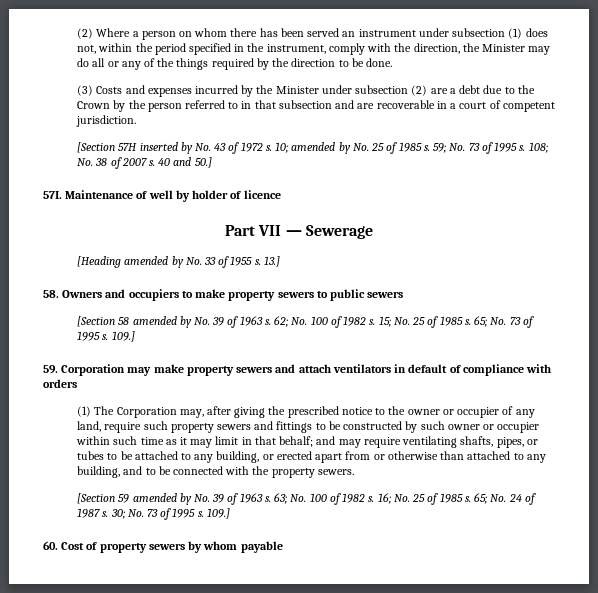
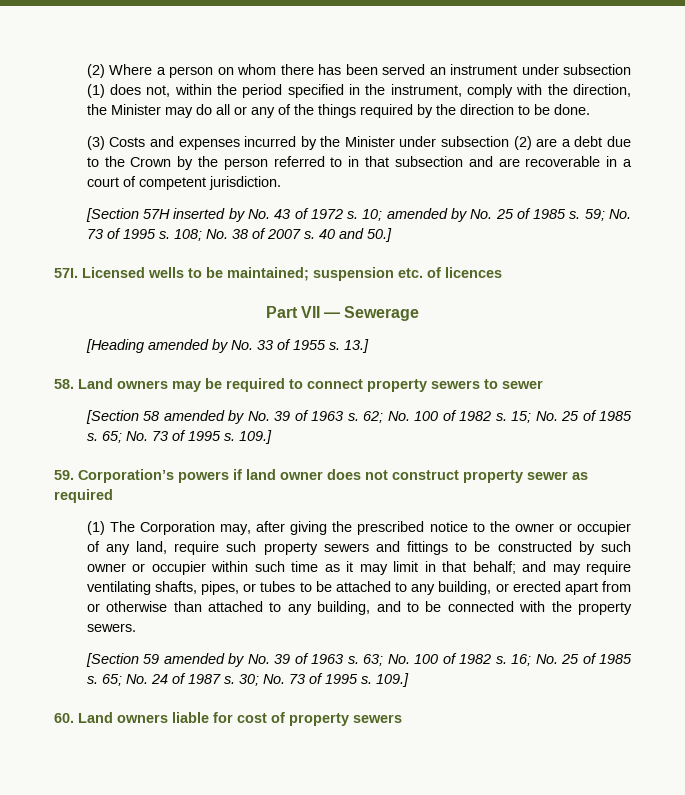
[65,190,281,202] Maintenance of well by holder of licence -> [82,267,502,281] Licensed wells to be maintained; suspension etc. of licences
[62,289,226,301] Owners and occupiers to make -> [78,378,363,392] Land owners may be required to connect
[330,289,404,301] public sewers -> [502,380,543,389] sewer
[61,364,552,376] [43,379,77,388] Corporation may make property sewers and attach ventilators in default of compliance with orders -> [78,469,588,483] [54,489,113,503] Corporation’s powers if land owner does not construct property sewer as required
[61,541,283,553] Cost of property sewers by whom payable -> [78,712,402,726] Land owners liable for cost of property sewers

